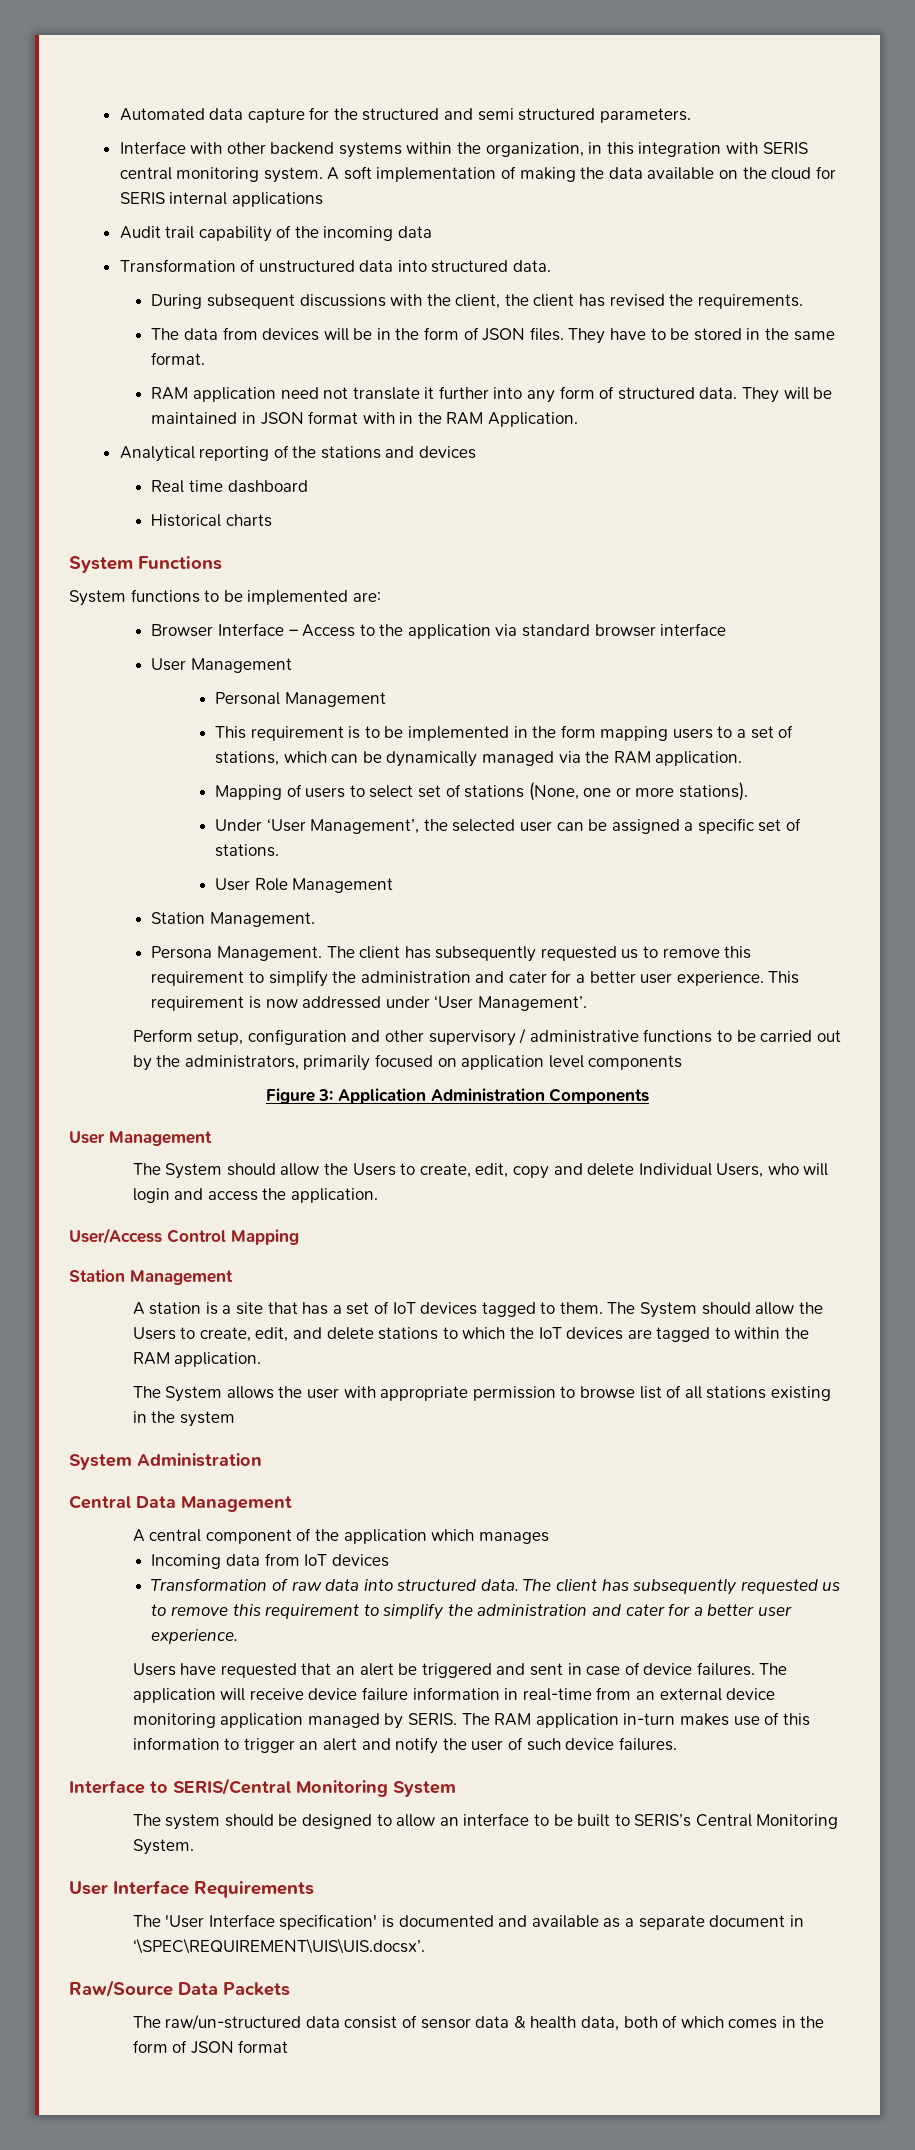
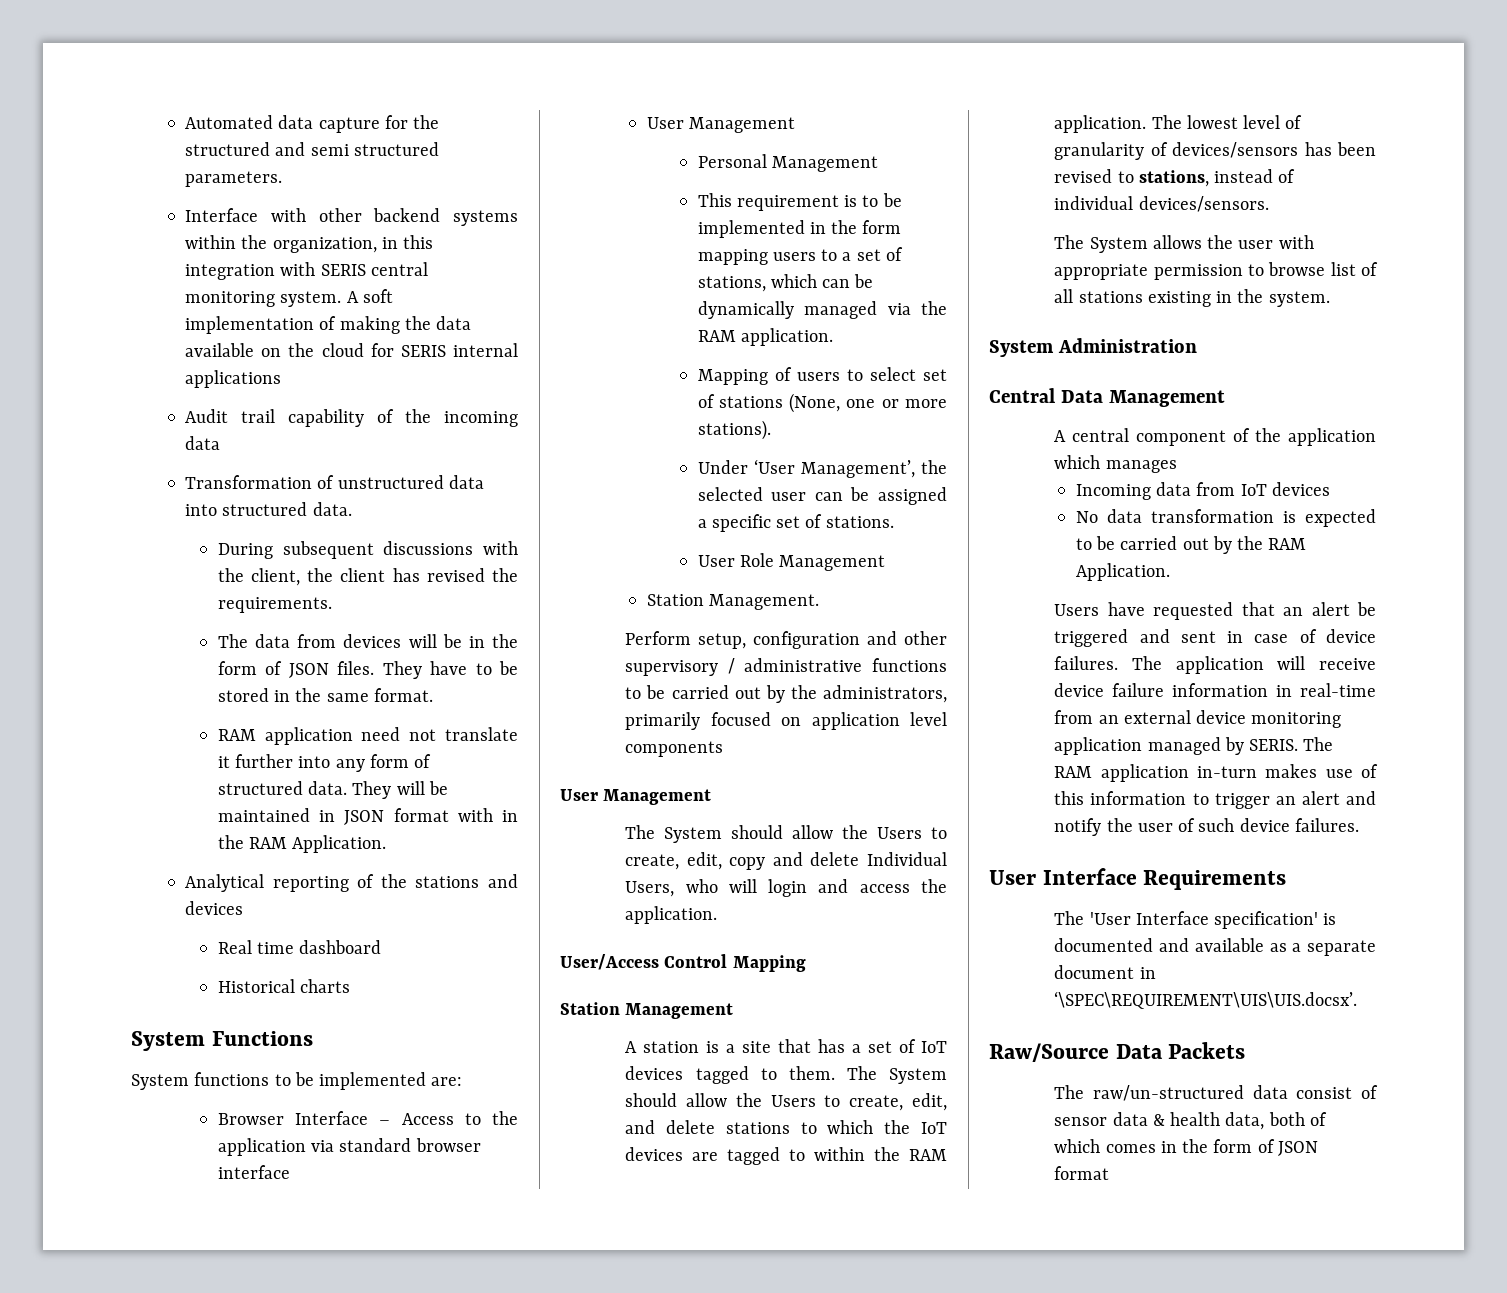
[151,946,752,962] [151,970,800,987] [151,995,587,1011] // Persona Management. The client has subsequently requested us to remove this requirement to simplify the administration and cater for a better user experience. This requirement is now addressed under ‘User Management’. -> (820, 602) none
[265,1088,650,1104] // Figure 3: Application Administration Components -> (724, 749) none
(262, 1359) none -> [1151,115,1303,129] [1054,142,1376,160] [1054,169,1296,187] [1054,196,1269,212] The lowest level of granularity of devices/sensors has been revised to stations, instead of individual devices/sensors.
[179,1411,235,1427] system -> [1268,291,1330,307] system.
[151,1578,841,1595] [151,1603,793,1620] [151,1629,239,1644] Transformation of raw data into structured data. The client has subsequently requested us to remove this requirement to simplify the administration and cater for a better user experience. -> [1075,509,1376,527] [1075,536,1307,554] [1075,563,1170,581] No data transformation is expected to be carried out by the RAM Application.
[69,1778,456,1797] [132,1813,839,1830] [132,1839,194,1855] // Interface to SERIS/Central Monitoring System // The system should be designed to allow an interface to be built to SERIS’s Central Monitoring System. -> (1359, 825) none

